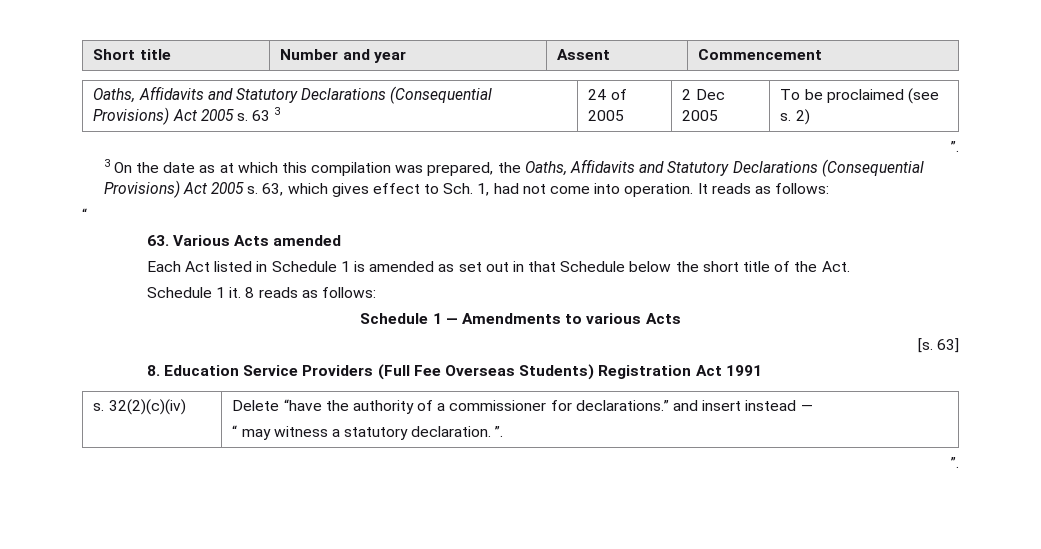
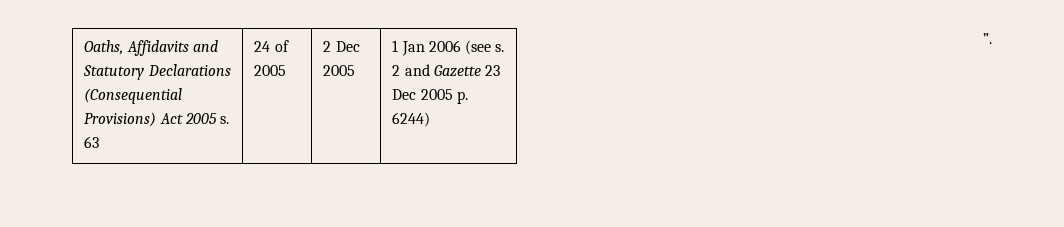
[93,49,171,60] [280,49,406,63] [557,49,611,60] [698,49,823,60] Short title | Number and year | Assent | Commencement // -> (84, 47) none
[274,107,281,115] 3 -> (100, 142) none
[780,88,939,104] [780,109,810,125] [950,141,959,152] [103,159,924,177] [103,180,830,198] [82,208,87,220] [146,235,342,246] [146,261,850,272] [146,287,376,298] [360,313,681,324] [917,338,959,353] [146,364,762,380] [93,399,186,415] [232,399,813,414] [232,425,504,440] To be proclaimed (see s. 2) // ”. // 3 On the date as at which this compilation was prepared, the Oaths, Affidavits and Statutory Declarations (Consequential Provisions) Act 2005 s. 63, which gives effect to Sch. 1, had not come into operation. It reads as follows: // “ // 63. Various Acts amended // Each Act listed in Schedule 1 is amended as set out in that Schedule below the short title of the Act. // Schedule 1 it. 8 reads as follows: // Schedule 1 — Amendments to various Acts // [s. 63] // 8. Education Service Providers (Full Fee Overseas Students) Registration Act 1991 // s. 32(2)(c)(iv) | Delete “have the authority of a commissioner for declarations.” and insert instead — // “ may witness a statutory declaration. ”. -> [392,40,505,56] [392,64,500,77] [392,89,468,104] [392,112,431,127] 1 Jan 2006 (see s. 2 and Gazette 23 Dec 2005 p. 6244)

